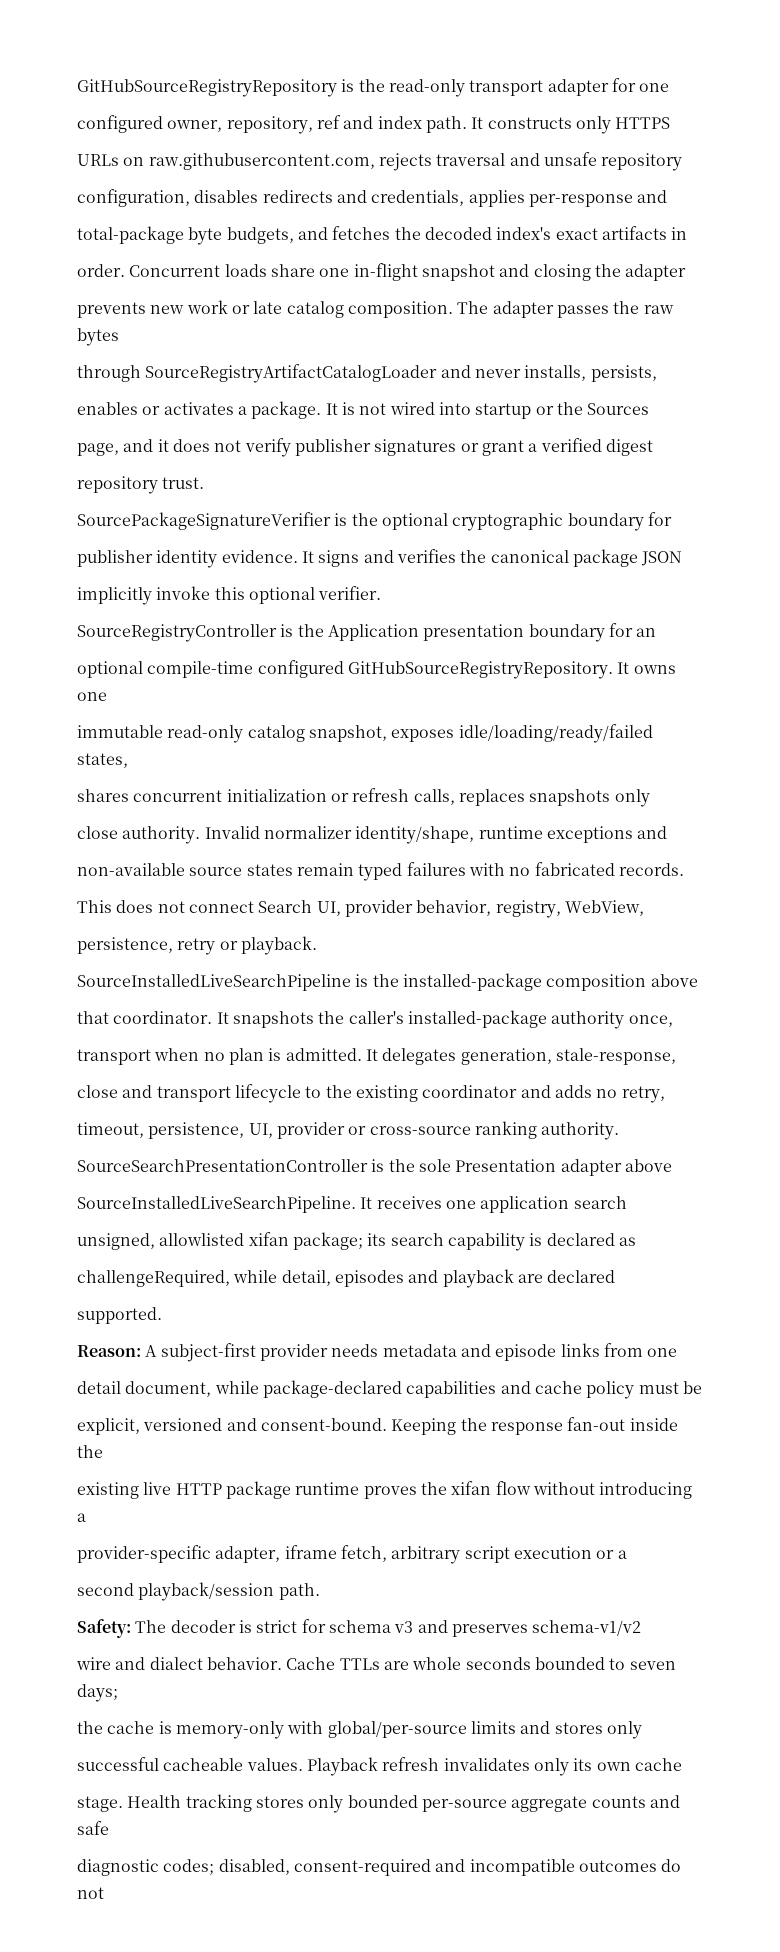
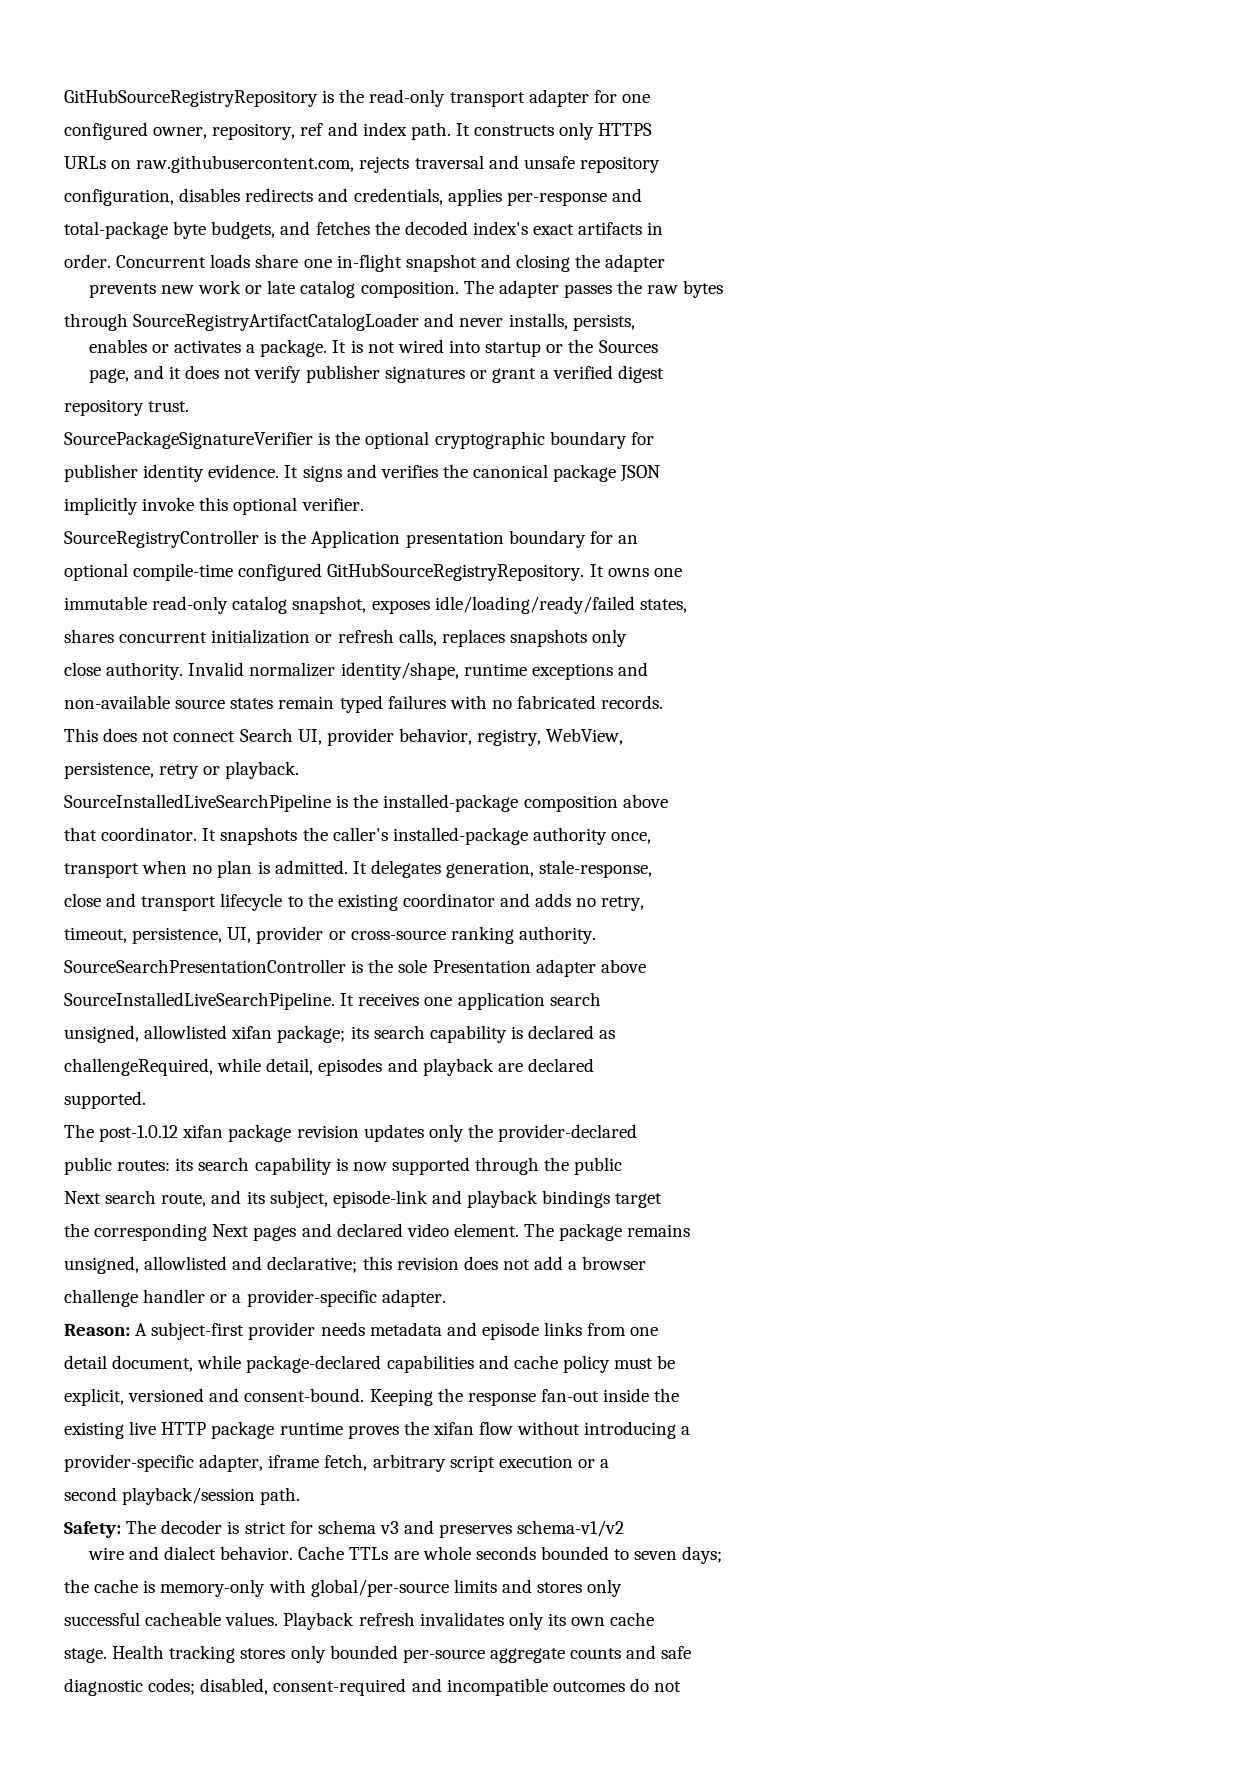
(162, 1315) none -> [64,1124,638,1142] [64,1157,623,1175] [64,1190,663,1208] [64,1223,691,1241] [64,1256,647,1274] [64,1289,446,1307] // The post-1.0.12 xifan package revision updates only the provider-declared // public routes: its search capability is now supported through the public // Next search route, and its subject, episode-link and playback bindings target // the corresponding Next pages and declared video element. The package remains // unsigned, allowlisted and declarative; this revision does not add a browser // challenge handler or a provider-specific adapter.

